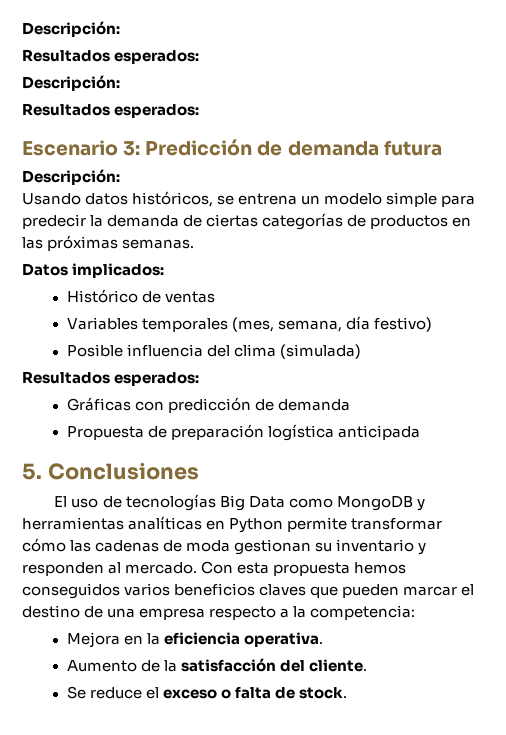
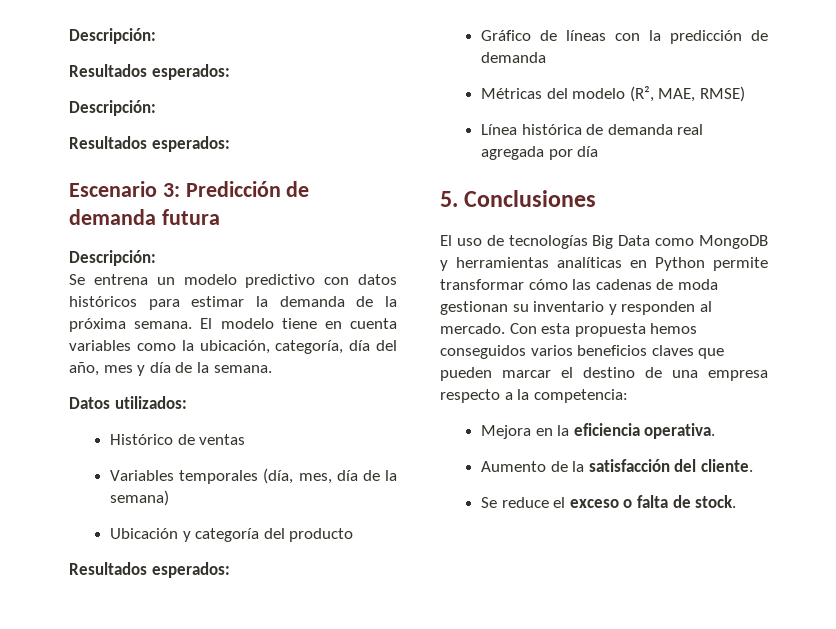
[22,191,476,207] [22,213,472,230] [22,235,195,251] Usando datos históricos, se entrena un modelo simple para predecir la demanda de ciertas categorías de productos en las próximas semanas. -> [69,274,397,288] [69,296,397,310] [69,318,397,332] [69,340,397,354] [69,362,272,376] Se entrena un modelo predictivo con datos históricos para estimar la demanda de la próxima semana. El modelo tiene en cuenta variables como la ubicación, categoría, día del año, mes y día de la semana.
[72,263,165,278] implicados: -> [114,396,187,409] utilizados:
[231,316,432,332] [66,344,361,359] [22,371,200,386] [66,397,350,413] [66,424,420,441] (mes, semana, día festivo) // Posible influencia del clima (simulada) // Resultados esperados: // Gráficas con predicción de demanda // Propuesta de preparación logística anticipada -> [263,468,398,484] [110,490,170,506] [110,528,354,542] [69,562,230,578] [481,30,768,44] [481,52,547,63] [481,86,745,102] [481,124,704,135] [481,146,599,160] (día, mes, día de la semana) // Ubicación y categoría del producto // Resultados esperados: // Gráfico de líneas con la predicción de demanda // Métricas del modelo (R², MAE, RMSE) // Línea histórica de demanda real agregada por día

